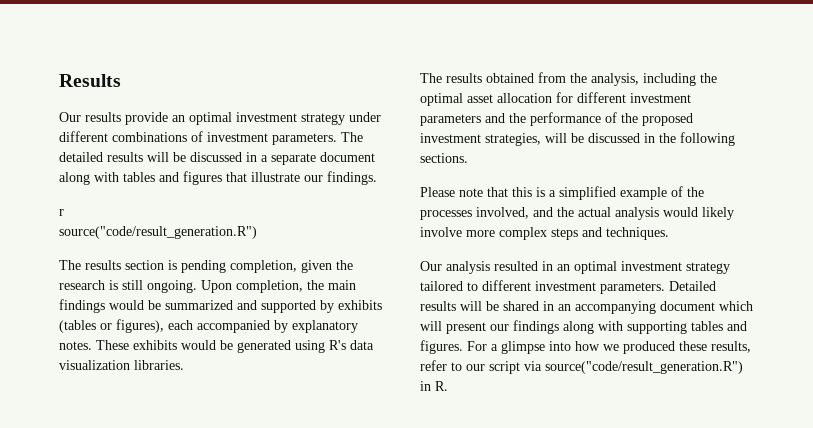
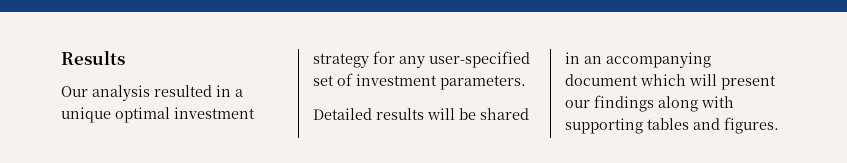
[59,112,381,125] [59,131,363,145] [59,152,375,165] [59,171,377,185] [59,209,64,216] [59,226,257,239] [59,260,353,273] [59,280,356,293] [59,299,382,313] [59,319,358,333] [59,340,374,353] [59,360,184,370] [420,72,717,86] [420,92,691,106] [420,112,693,126] [420,132,735,146] [420,153,468,163] [420,186,704,200] [420,207,734,220] [420,227,669,240] // Our results provide an optimal investment strategy under different combinations of investment parameters. The detailed results will be discussed in a separate document along with tables and figures that illustrate our findings. // r // source("code/result_generation.R") // The results section is pending completion, given the research is still ongoing. Upon completion, the main findings would be summarized and supported by exhibits (tables or figures), each accompanied by explanatory notes. These exhibits would be generated using R's data visualization libraries. // The results obtained from the analysis, including the optimal asset allocation for different investment parameters and the performance of the proposed investment strategies, will be discussed in the following sections. // Please note that this is a simplified example of the processes involved, and the actual analysis would likely involve more complex steps and techniques. -> (125, 57) none
[557,261,730,274] [420,280,665,294] an optimal investment strategy tailored to different investment parameters. -> [235,89,243,97] [61,107,255,123] [313,51,530,68] [313,73,526,90] a unique optimal investment strategy for any user-specified set of investment parameters. //
[467,341,751,354] [420,360,743,374] [420,381,448,391] For a glimpse into how we produced these results, refer to our script via source("code/result_generation.R") in R. -> (779, 125) none

